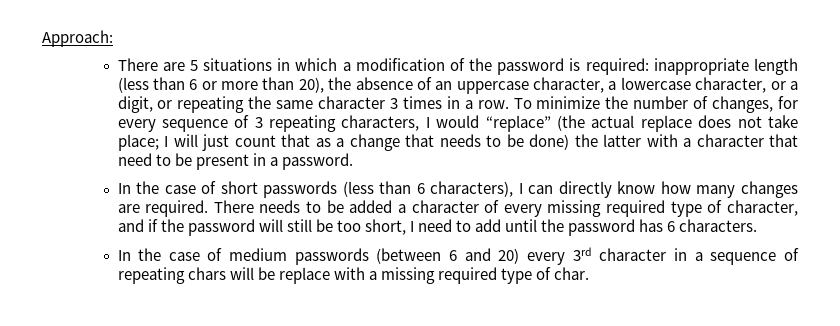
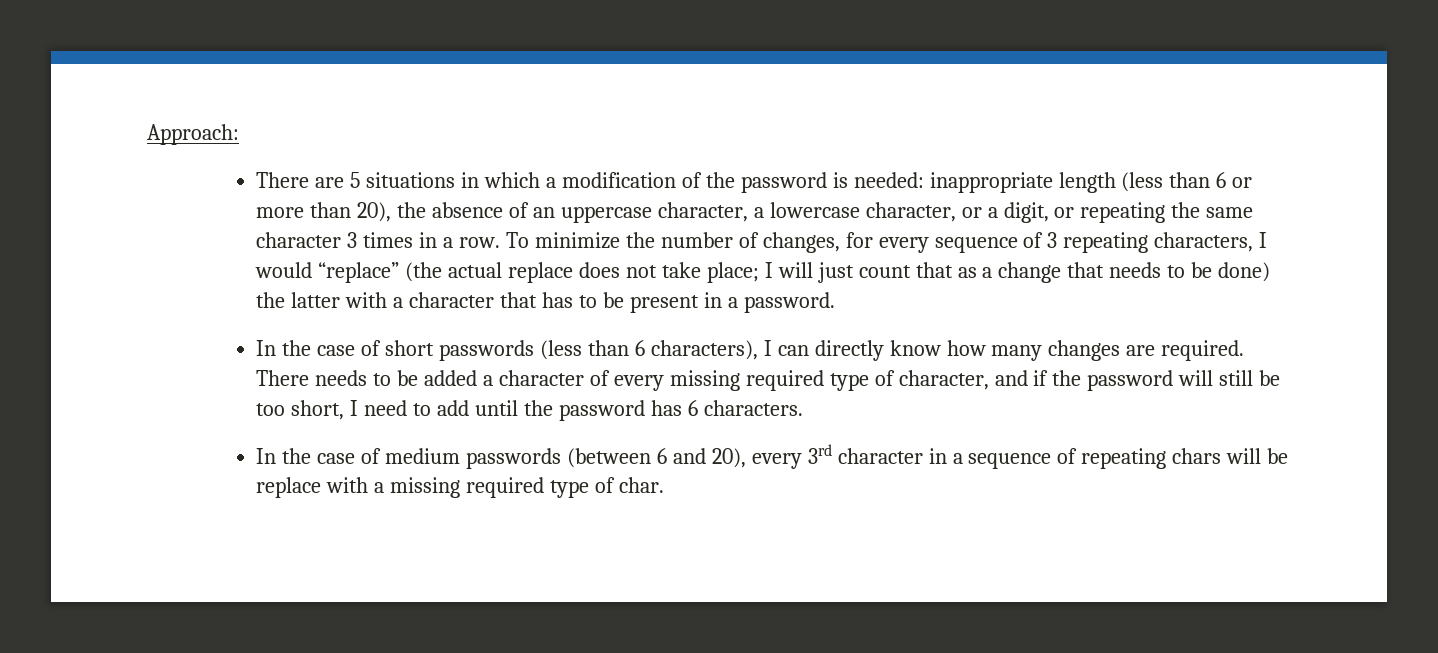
[585,58,649,75] required: -> [853,172,924,188] needed:
[117,153,152,166] need -> [541,292,573,308] has
[498,248,520,264] 20) -> [711,448,746,468] 20),

